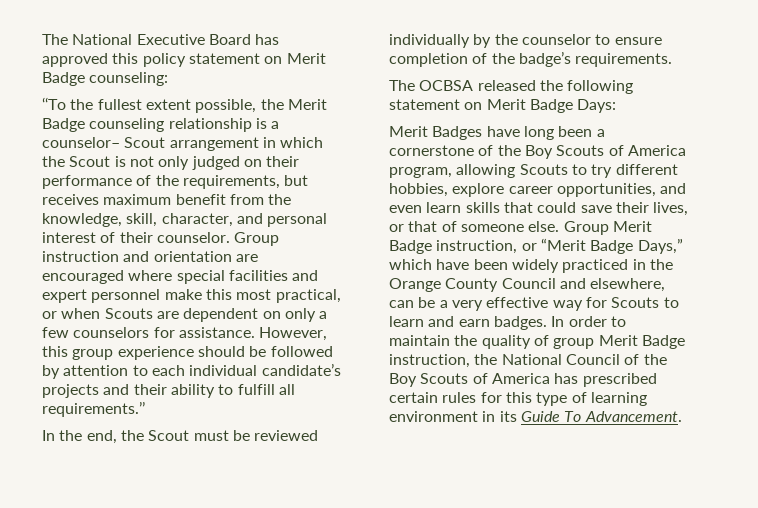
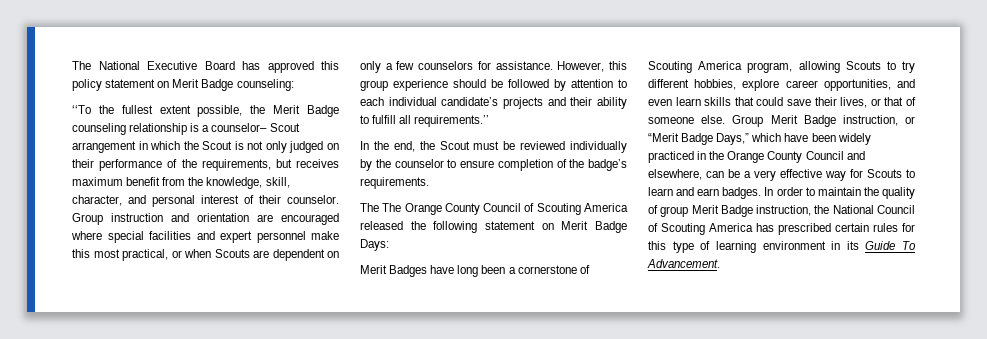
[419,80,474,91] OCBSA -> [382,203,628,215] The Orange County Council of Scouting America
[497,145,624,159] the Boy Scouts of -> [648,61,692,73] Scouting
[643,354,667,365] [389,373,488,387] the Boy Scouts of -> [661,223,705,235] Scouting

